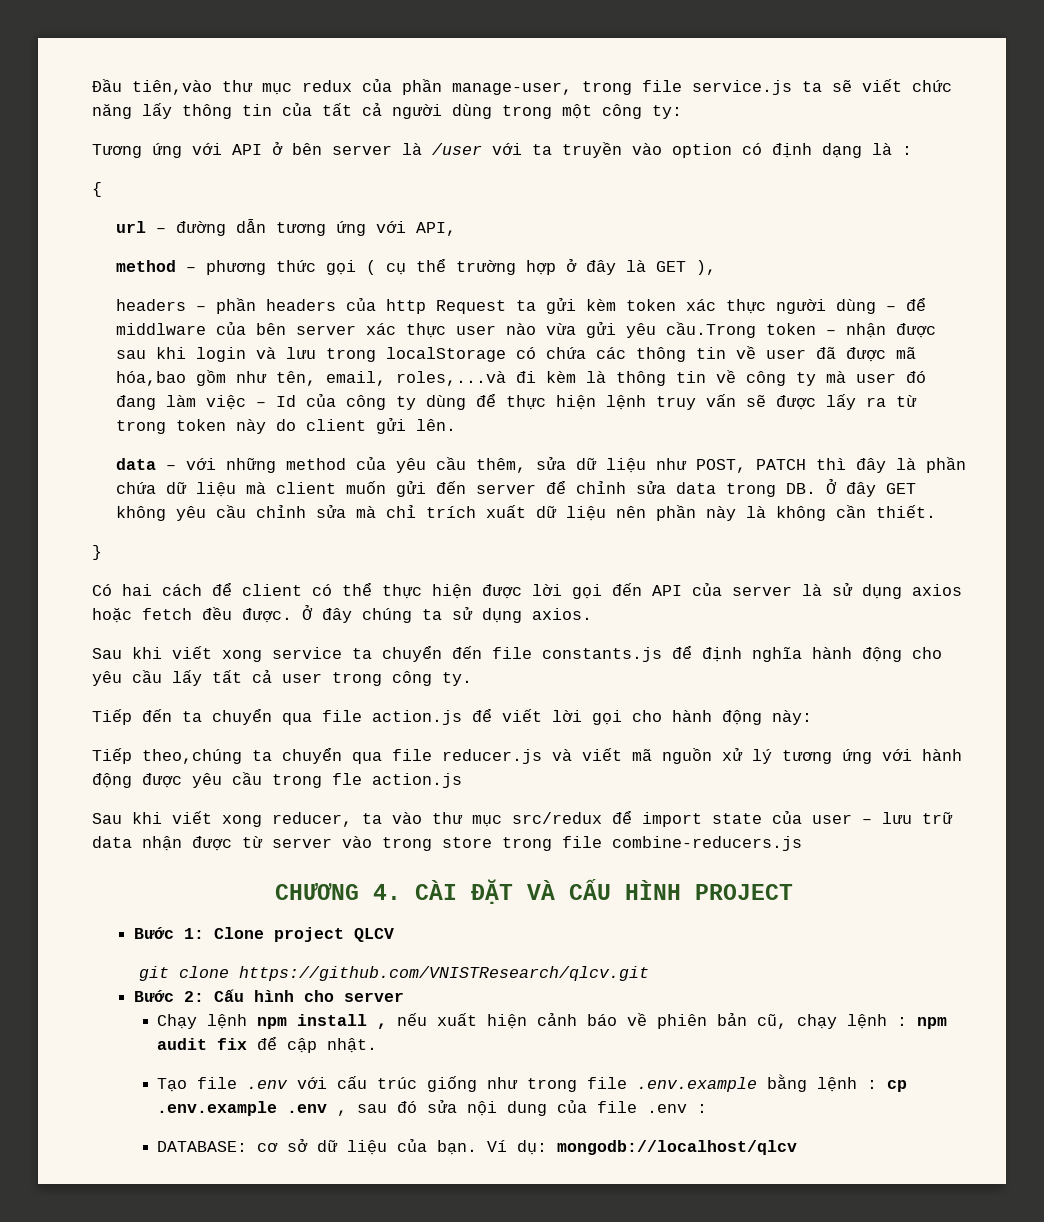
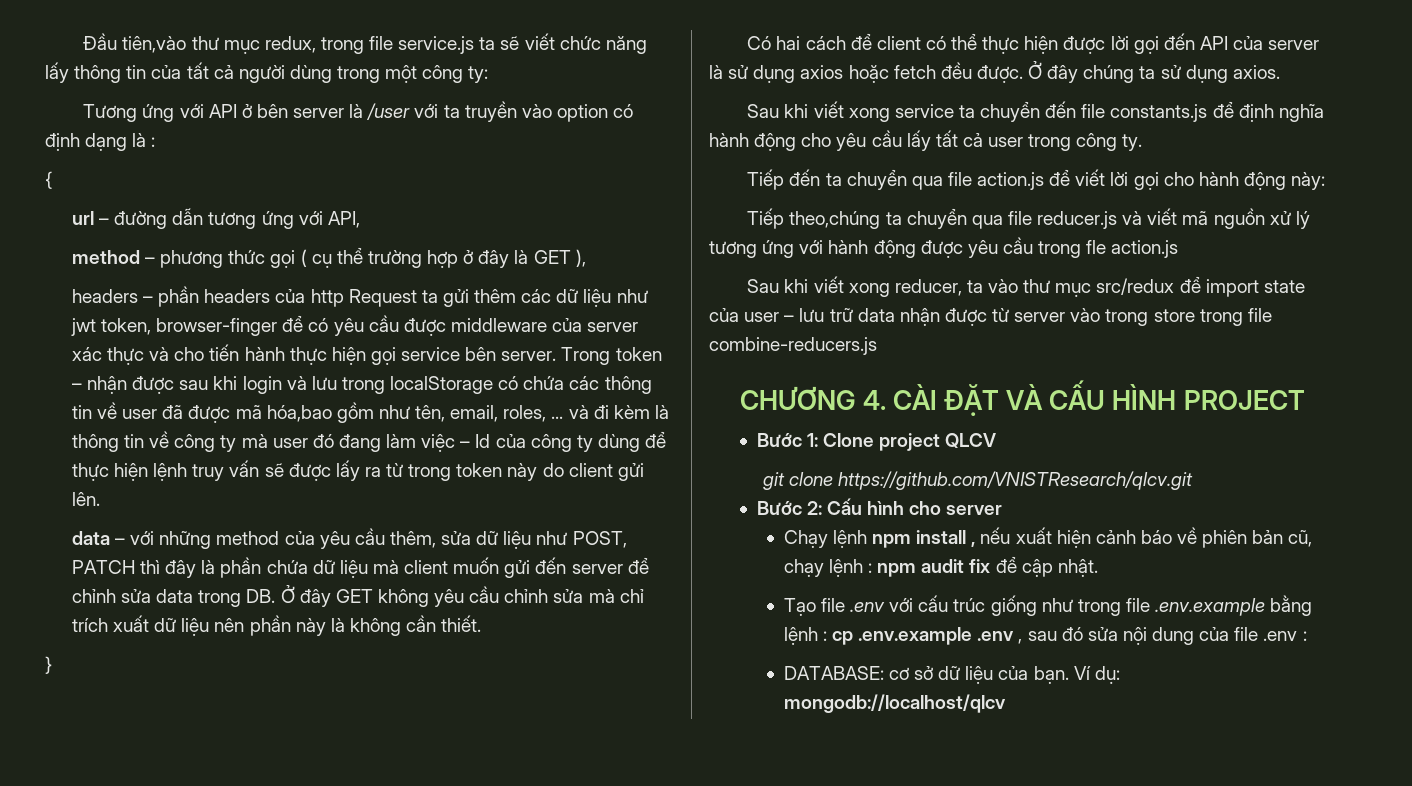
[302,79,572,95] redux của phần manage-user, -> [264,36,316,53] redux,
[585,298,926,314] [115,322,756,338] kèm token xác thực người dùng – để middlware của bên server xác thực user nào vừa gửi yêu cầu.Trong -> [474,289,648,307] [70,315,639,336] [71,344,611,365] thêm các dữ liệu như jwt token, browser-finger để có yêu cầu được middleware của server xác thực và cho tiến hành thực hiện gọi service bên server. Trong
[395,371,506,386] roles,...và -> [503,405,589,422] roles, ... và

